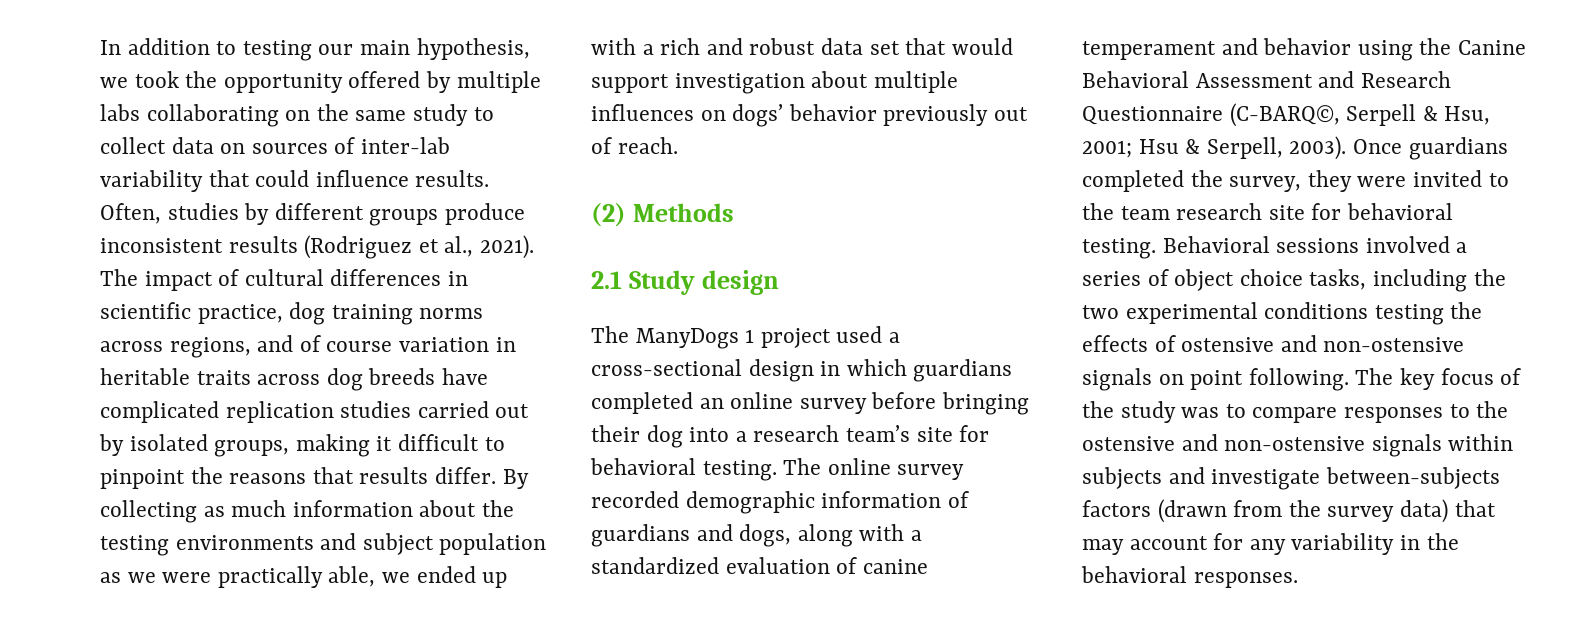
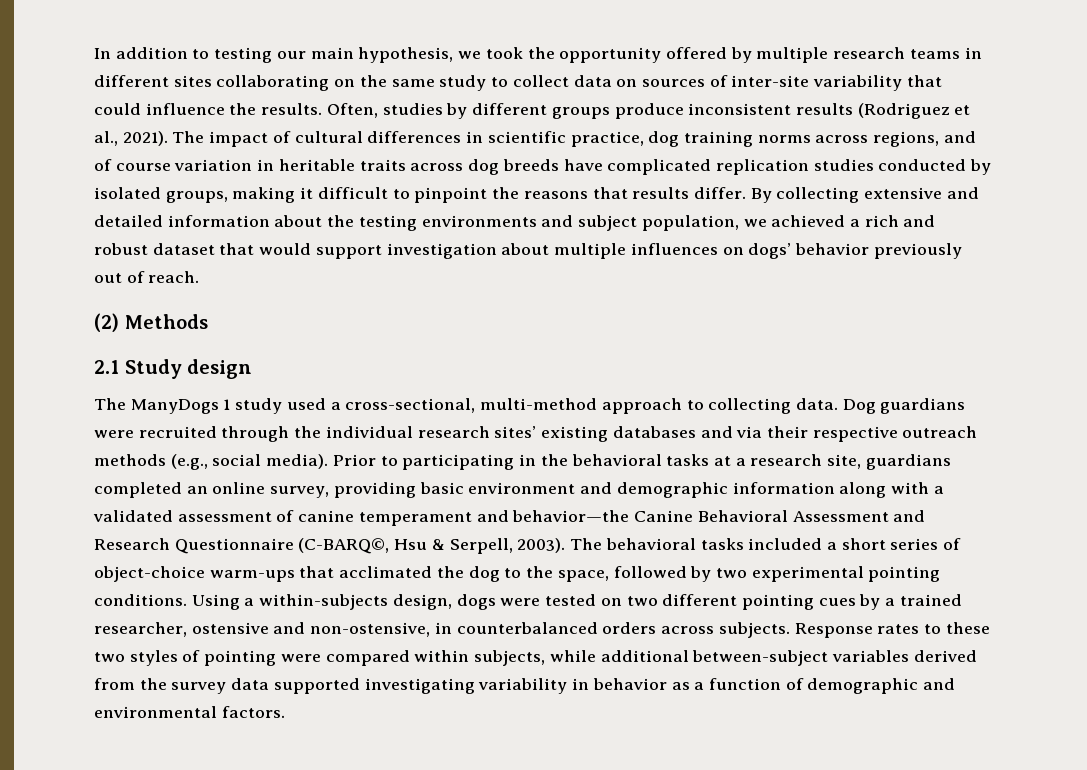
[100,104,140,121] labs -> [833,47,982,59] [94,75,212,87] research teams in different sites
[361,137,451,154] inter-lab -> [731,75,810,87] inter-site
(409, 178) none -> [229,103,257,115] the
[417,401,530,418] carried out -> [878,159,967,171] conducted
[203,500,287,517] as much -> [864,187,979,199] [94,215,163,227] extensive and detailed
[439,533,547,555] [100,566,508,588] [591,38,636,55] population as we were practically able, we ended up with -> [641,215,846,231] population, we achieved
[821,38,900,55] data set -> [152,243,215,255] dataset
[760,328,831,348] project -> [235,398,283,414] study
[591,359,1013,382] [591,392,1030,415] [591,425,990,448] [590,458,965,481] [591,491,969,514] [591,524,792,547] cross-sectional design in which guardians completed an online survey before bringing their dog into a research team’s site for behavioral testing. The online survey recorded demographic information of guardians and dogs, -> [345,398,966,414] [94,426,978,442] [94,454,951,470] [94,482,835,498] cross-sectional, multi-method approach to collecting data. Dog guardians were recruited through the individual research sites’ existing databases and via their respective outreach methods (e.g., social media). Prior to participating in the behavioral tasks at a research site, guardians completed an online survey, providing basic environment and demographic information
[591,557,830,574] standardized evaluation -> [93,510,272,522] validated assessment
[1263,38,1452,61] behavior using the -> [512,510,630,522] behavior—the
[1346,104,1491,126] [1082,136,1508,160] [1082,170,1509,192] [1082,203,1454,220] [1082,236,1468,259] [1082,269,1506,292] [1082,302,1483,325] [1082,335,1465,352] [1082,368,1522,391] [1082,401,1509,423] [1082,434,1514,457] [1082,467,1500,490] [1082,499,1496,523] [1082,533,1459,555] [1081,566,1298,588] Serpell & Hsu, 2001; Hsu & Serpell, 2003). Once guardians completed the survey, they were invited to the team research site for behavioral testing. Behavioral sessions involved a series of object choice tasks, including the two experimental conditions testing the effects of ostensive and non-ostensive signals on point following. The key focus of the study was to compare responses to the ostensive and non-ostensive signals within subjects and investigate between-subjects factors (drawn from the survey data) that may account for any variability in the behavioral responses. -> [394,538,962,554] [94,566,941,582] [94,594,962,610] [94,622,990,638] [94,650,977,666] [94,678,956,694] [94,706,285,718] Hsu & Serpell, 2003). The behavioral tasks included a short series of object-choice warm-ups that acclimated the dog to the space, followed by two experimental pointing conditions. Using a within-subjects design, dogs were tested on two different pointing cues by a trained researcher, ostensive and non-ostensive, in counterbalanced orders across subjects. Response rates to these two styles of pointing were compared within subjects, while additional between-subject variables derived from the survey data supported investigating variability in behavior as a function of demographic and environmental factors.

